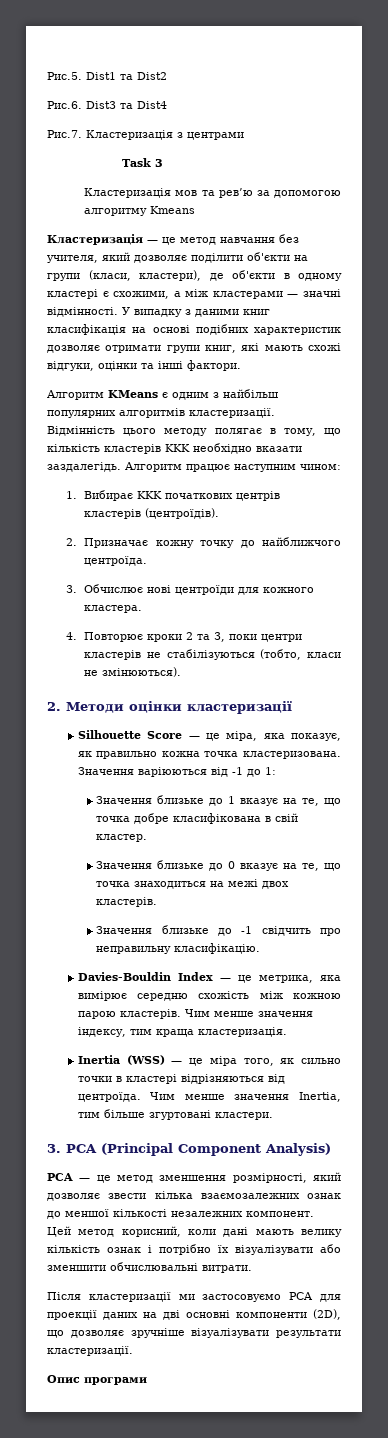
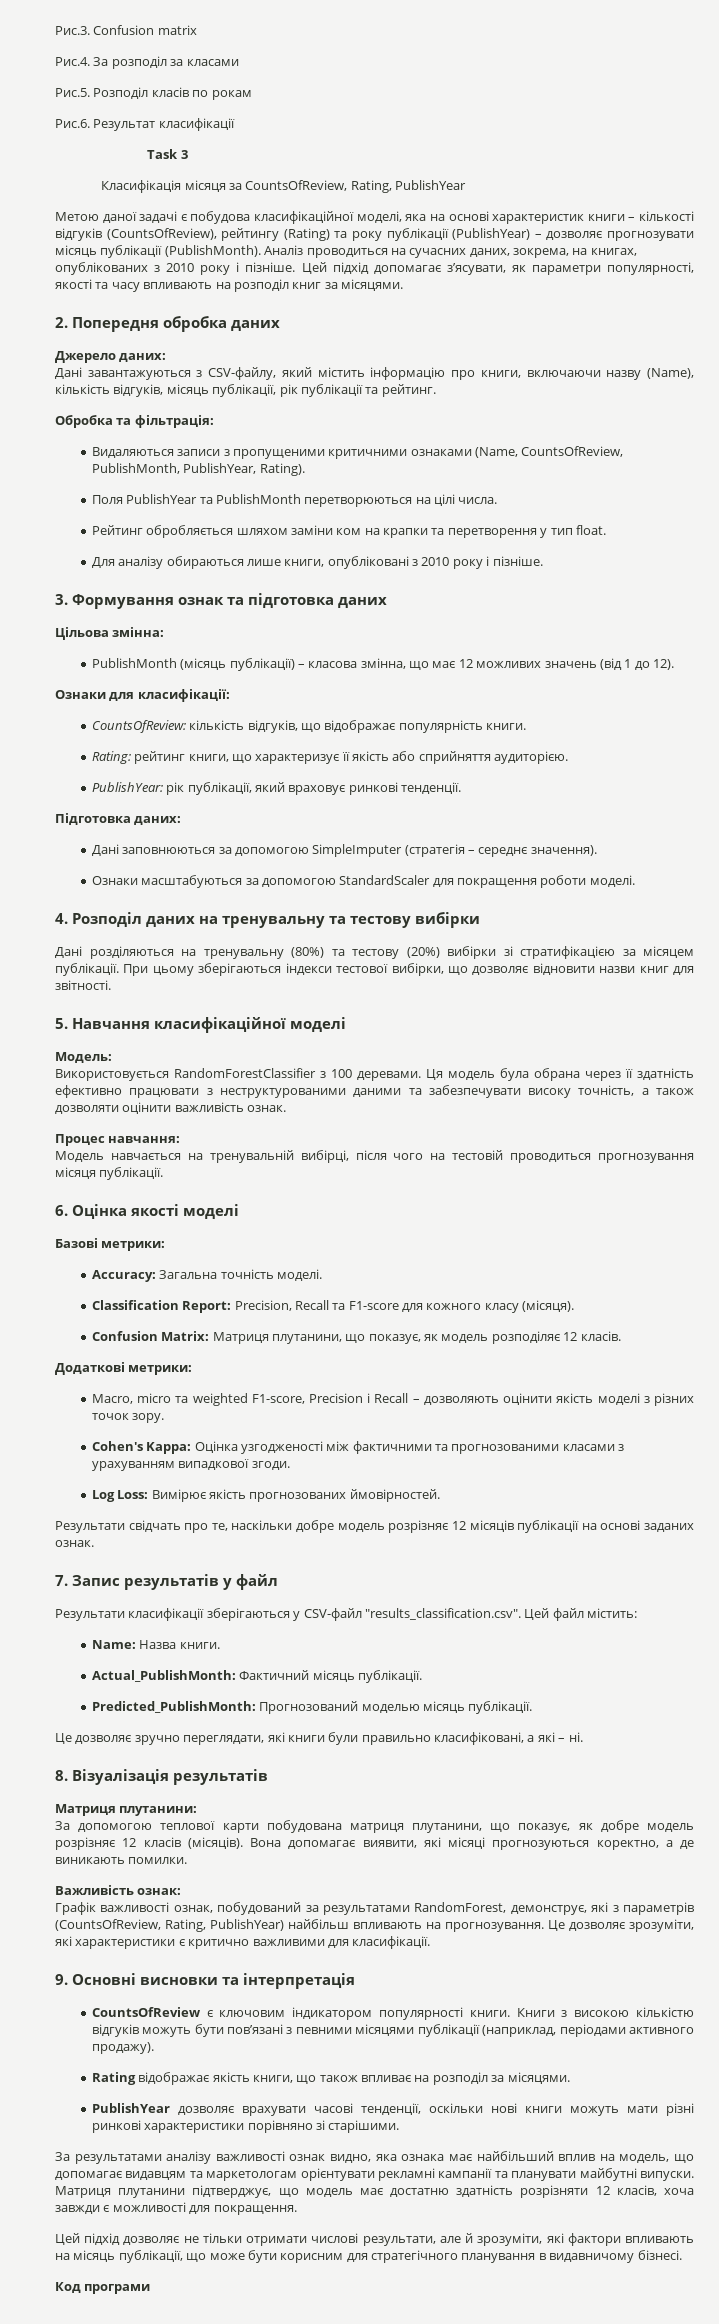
[47,72,167,80] [47,101,167,109] [47,130,244,140] [121,158,163,167] [84,188,341,198] [84,206,196,216] [47,234,299,245] [47,252,308,263] [47,270,342,281] [47,289,342,299] [47,307,270,317] [47,324,341,335] [47,343,342,353] [47,360,241,371] [47,389,278,400] [47,408,275,418] [47,426,341,436] [47,443,302,454] [47,462,341,472] [65,490,281,501] [84,508,220,519] [65,537,341,548] [84,556,148,566] [65,584,315,595] [84,605,143,613] [65,632,303,642] [84,649,341,660] [84,667,182,677] [47,701,292,714] [77,730,342,741] [77,751,341,759] [77,767,276,777] [96,795,341,806] [96,813,299,824] [96,834,148,842] [96,860,341,871] [96,879,290,889] [96,897,158,907] [96,925,342,936] [96,943,261,954] [77,972,341,983] [77,991,341,1001] [77,1009,313,1019] [77,1027,287,1037] [77,1055,341,1066] [77,1074,285,1084] [77,1092,341,1102] [77,1109,273,1120] [47,1143,331,1156] [47,1172,341,1183] [47,1191,341,1201] [47,1209,314,1219] [47,1226,343,1237] [47,1244,341,1255] [47,1262,252,1273] [47,1292,342,1302] [47,1309,341,1320] [47,1328,341,1338] [47,1346,133,1356] [47,1375,80,1383] Рис.5. Dist1 та Dist2 // Рис.6. Dist3 та Dist4 // Рис.7. Кластеризація з центрами // Task 3 // Кластеризація мов та рев’ю за допомогою алгоритму Kmeans // Кластеризація — це метод навчання без учителя, який дозволяє поділити об'єкти на групи (класи, кластери), де об'єкти в одному кластері є схожими, а між кластерами — значні відмінності. У випадку з даними книг класифікація на основі подібних характеристик дозволяє отримати групи книг, які мають схожі відгуки, оцінки та інші фактори. // Алгоритм KMeans є одним з найбільш популярних алгоритмів кластеризації. Відмінність цього методу полягає в тому, що кількість кластерів KKK необхідно вказати заздалегідь. Алгоритм працює наступним чином: // 1. Вибирає KKK початкових центрів кластерів (центроїдів). // 2. Призначає кожну точку до найближчого центроїда. // 3. Обчислює нові центроїди для кожного кластера. // 4. Повторює кроки 2 та 3, поки центри кластерів не стабілізуються (тобто, класи не змінюються). // 2. Методи оцінки кластеризації // Silhouette Score — це міра, яка показує, як правильно кожна точка кластеризована. Значення варіюються від -1 до 1: // Значення близьке до 1 вказує на те, що точка добре класифікована в свій кластер. // Значення близьке до 0 вказує на те, що точка знаходиться на межі двох кластерів. // Значення близьке до -1 свідчить про неправильну класифікацію. // Davies-Bouldin Index — це метрика, яка вимірює середню схожість між кожною парою кластерів. Чим менше значення індексу, тим краща кластеризація. // Inertia (WSS) — це міра того, як сильно точки в кластері відрізняються від центроїда. Чим менше значення Inertia, тим більше згуртовані кластери. // 3. PCA (Principal Component Analysis) // PCA — це метод зменшення розмірності, який дозволяє звести кілька взаємозалежних ознак до меншої кількості незалежних компонент. Цей метод корисний, коли дані мають велику кількість ознак і потрібно їх візуалізувати або зменшити обчислювальні витрати. // Після кластеризації ми застосовуємо PCA для проекції даних на дві основні компоненти (2D), що дозволяє зручніше візуалізувати результати кластеризації. // Опис -> [55,25,197,35] [55,56,239,69] [55,87,252,100] [55,118,235,131] [147,149,188,159] [101,180,467,193] [55,211,695,224] [55,228,695,241] [55,245,637,258] [55,262,694,275] [55,279,403,292] [55,316,280,332] [55,351,167,363] [55,367,695,380] [55,384,436,397] [55,415,214,428] [91,446,624,459] [91,463,305,476] [91,494,498,507] [91,525,606,538] [91,556,543,569] [55,593,387,609] [55,627,165,640] [91,658,675,671] [55,689,230,702] [91,720,527,733] [91,751,569,764] [91,782,462,795] [55,813,182,825] [91,844,597,857] [91,875,635,888] [55,912,480,928] [55,946,694,959] [55,963,694,976] [55,980,111,990] [55,1017,346,1033] [55,1052,112,1063] [55,1068,694,1081] [55,1085,694,1098] [55,1102,287,1114] [55,1134,181,1146] [55,1150,694,1163] [55,1167,164,1180] [55,1204,239,1219] [55,1238,166,1251] [91,1269,322,1282] [91,1300,575,1313] [91,1331,621,1344] [55,1362,193,1375] [91,1393,695,1406] [91,1413,165,1423] [91,1441,625,1454] [91,1459,290,1471] [91,1489,440,1502] [55,1520,695,1533] [55,1540,94,1547] [55,1574,278,1590] [55,1608,637,1621] [91,1640,220,1649] [91,1670,422,1683] [91,1701,533,1714] [55,1732,583,1745] [55,1769,268,1785] [55,1804,198,1816] [55,1820,694,1833] [55,1837,694,1850] [55,1857,188,1864] [55,1885,182,1895] [55,1902,694,1915] [55,1919,694,1932] [55,1936,431,1949] [55,1973,355,1989] [91,2007,694,2020] [91,2024,694,2037] [91,2042,154,2054] [91,2072,570,2085] [91,2103,694,2116] [91,2120,400,2133] [55,2151,695,2164] [55,2168,694,2181] [55,2185,694,2198] [55,2202,297,2215] [55,2233,694,2246] [55,2250,682,2263] [55,2282,81,2293] Рис.3. Confusion matrix // Рис.4. За розподіл за класами // Рис.5. Розподіл класів по рокам // Рис.6. Результат класифікації // Task 3 // Класифікація місяця за CountsOfReview, Rating, PublishYear // Метою даної задачі є побудова класифікаційної моделі, яка на основі характеристик книги – кількості відгуків (CountsOfReview), рейтингу (Rating) та року публікації (PublishYear) – дозволяє прогнозувати місяць публікації (PublishMonth). Аналіз проводиться на сучасних даних, зокрема, на книгах, опублікованих з 2010 року і пізніше. Цей підхід допомагає з’ясувати, як параметри популярності, якості та часу впливають на розподіл книг за місяцями. // 2. Попередня обробка даних // Джерело даних: // Дані завантажуються з CSV-файлу, який містить інформацію про книги, включаючи назву (Name), кількість відгуків, місяць публікації, рік публікації та рейтинг. // Обробка та фільтрація: // Видаляються записи з пропущеними критичними ознаками (Name, CountsOfReview, PublishMonth, PublishYear, Rating). // Поля PublishYear та PublishMonth перетворюються на цілі числа. // Рейтинг обробляється шляхом заміни ком на крапки та перетворення у тип float. // Для аналізу обираються лише книги, опубліковані з 2010 року і пізніше. // 3. Формування ознак та підготовка даних // Цільова змінна: // PublishMonth (місяць публікації) – класова змінна, що має 12 можливих значень (від 1 до 12). // Ознаки для класифікації: // CountsOfReview: кількість відгуків, що відображає популярність книги. // Rating: рейтинг книги, що характеризує її якість або сприйняття аудиторією. // PublishYear: рік публікації, який враховує ринкові тенденції. // Підготовка даних: // Дані заповнюються за допомогою SimpleImputer (стратегія – середнє значення). // Ознаки масштабуються за допомогою StandardScaler для покращення роботи моделі. // 4. Розподіл даних на тренувальну та тестову вибірки // Дані розділяються на тренувальну (80%) та тестову (20%) вибірки зі стратифікацією за місяцем публікації. При цьому зберігаються індекси тестової вибірки, що дозволяє відновити назви книг для звітності. // 5. Навчання класифікаційної моделі // Модель: // Використовується RandomForestClassifier з 100 деревами. Ця модель була обрана через її здатність ефективно працювати з неструктурованими даними та забезпечувати високу точність, а також дозволяти оцінити важливість ознак. // Процес навчання: // Модель навчається на тренувальній вибірці, після чого на тестовій проводиться прогнозування місяця публікації. // 6. Оцінка якості моделі // Базові метрики: // Accuracy: Загальна точність моделі. // Classification Report: Precision, Recall та F1-score для кожного класу (місяця). // Confusion Matrix: Матриця плутанини, що показує, як модель розподіляє 12 класів. // Додаткові метрики: // Macro, micro та weighted F1-score, Precision і Recall – дозволяють оцінити якість моделі з різних точок зору. // Cohen's Kappa: Оцінка узгодженості між фактичними та прогнозованими класами з урахуванням випадкової згоди. // Log Loss: Вимірює якість прогнозованих ймовірностей. // Результати свідчать про те, наскільки добре модель розрізняє 12 місяців публікації на основі заданих ознак. // 7. Запис результатів у файл // Результати класифікації зберігаються у CSV-файл "results_classification.csv". Цей файл містить: // Name: Назва книги. // Actual_PublishMonth: Фактичний місяць публікації. // Predicted_PublishMonth: Прогнозований моделью місяць публікації. // Це дозволяє зручно переглядати, які книги були правильно класифіковані, а які – ні. // 8. Візуалізація результатів // Матриця плутанини: // За допомогою теплової карти побудована матриця плутанини, що показує, як добре модель розрізняє 12 класів (місяців). Вона допомагає виявити, які місяці прогнозуються коректно, а де виникають помилки. // Важливість ознак: // Графік важливості ознак, побудований за результатами RandomForest, демонструє, які з параметрів (CountsOfReview, Rating, PublishYear) найбільш впливають на прогнозування. Це дозволяє зрозуміти, які характеристики є критично важливими для класифікації. // 9. Основні висновки та інтерпретація // CountsOfReview є ключовим індикатором популярності книги. Книги з високою кількістю відгуків можуть бути пов’язані з певними місяцями публікації (наприклад, періодами активного продажу). // Rating відображає якість книги, що також впливає на розподіл за місяцями. // PublishYear дозволяє врахувати часові тенденції, оскільки нові книги можуть мати різні ринкові характеристики порівняно зі старішими. // За результатами аналізу важливості ознак видно, яка ознака має найбільший вплив на модель, що допомагає видавцям та маркетологам орієнтувати рекламні кампанії та планувати майбутні випуски. Матриця плутанини підтверджує, що модель має достатню здатність розрізняти 12 класів, хоча завжди є можливості для покращення. // Цей підхід дозволяє не тільки отримати числові результати, але й зрозуміти, які фактори впливають на місяць публікації, що може бути корисним для стратегічного планування в видавничому бізнесі. // Код

